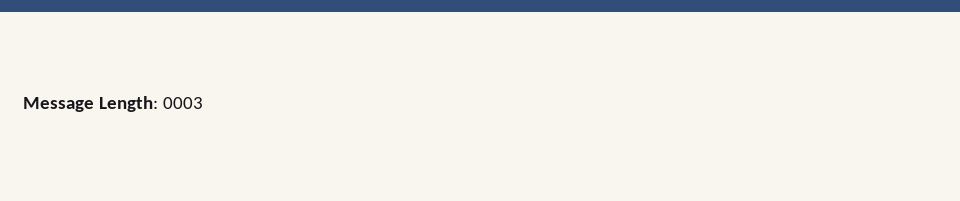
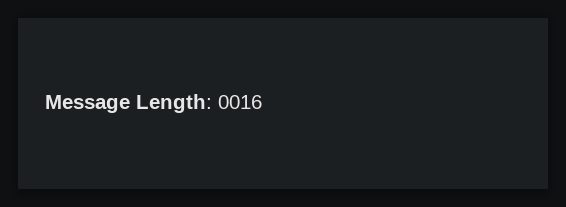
[162,97,203,109] 0003 -> [218,95,262,109] 0016

